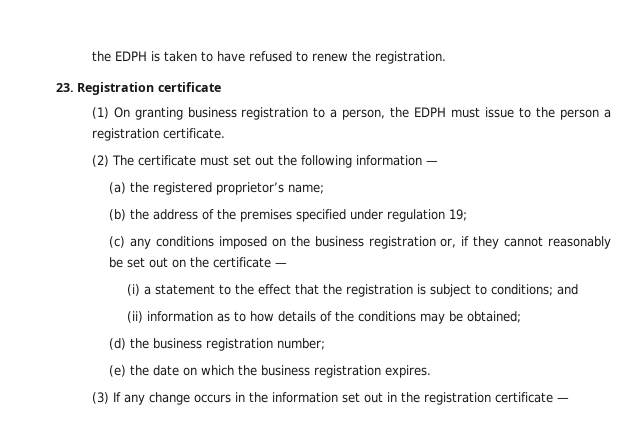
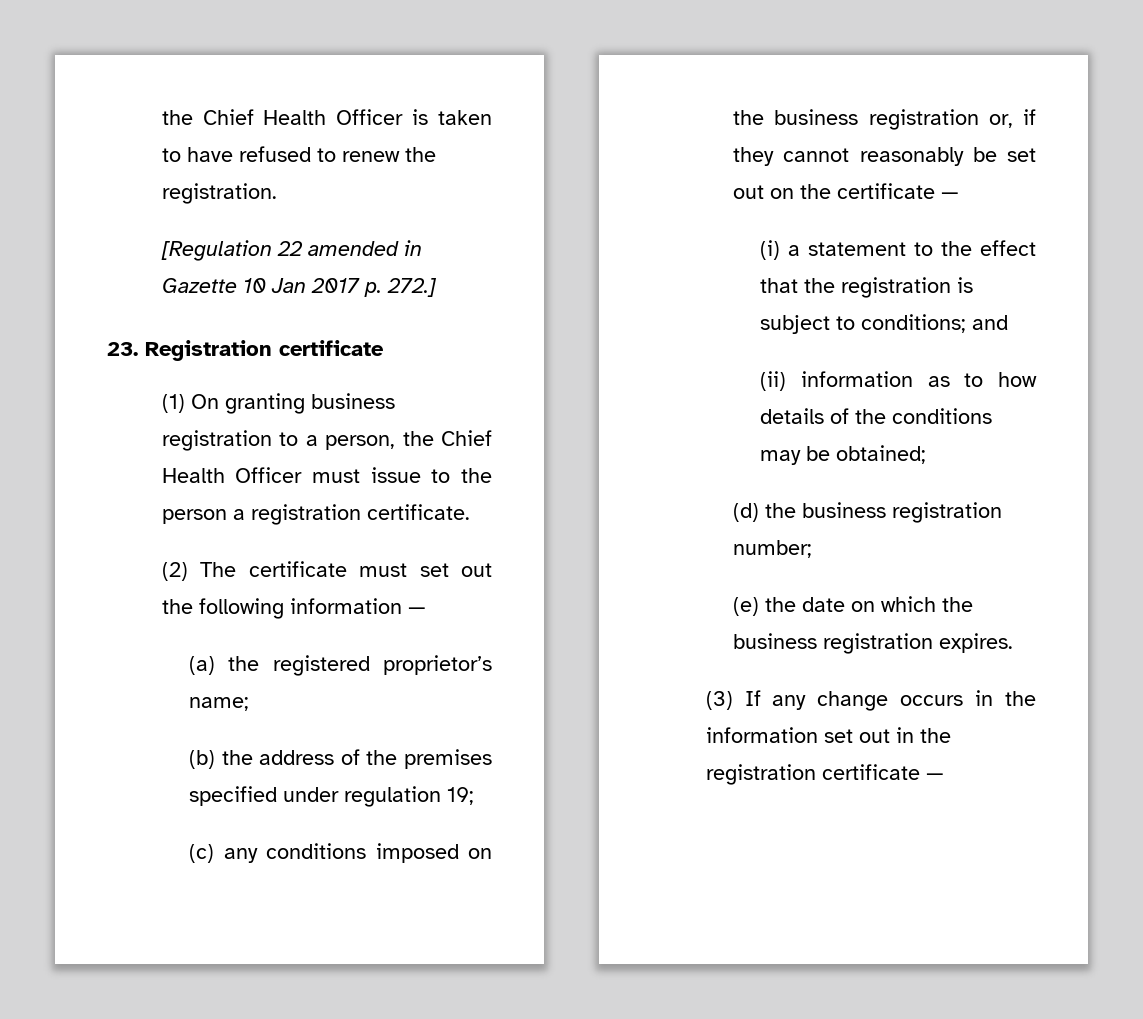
[91,51,147,62] the EDPH -> [161,109,404,125] the Chief Health Officer
(446, 57) none -> [160,240,422,261] [161,278,437,297] // [Regulation 22 amended in Gazette 10 Jan 2017 p. 272.]
[414,107,447,117] EDPH -> [441,430,493,446] [161,467,303,483] Chief Health Officer

